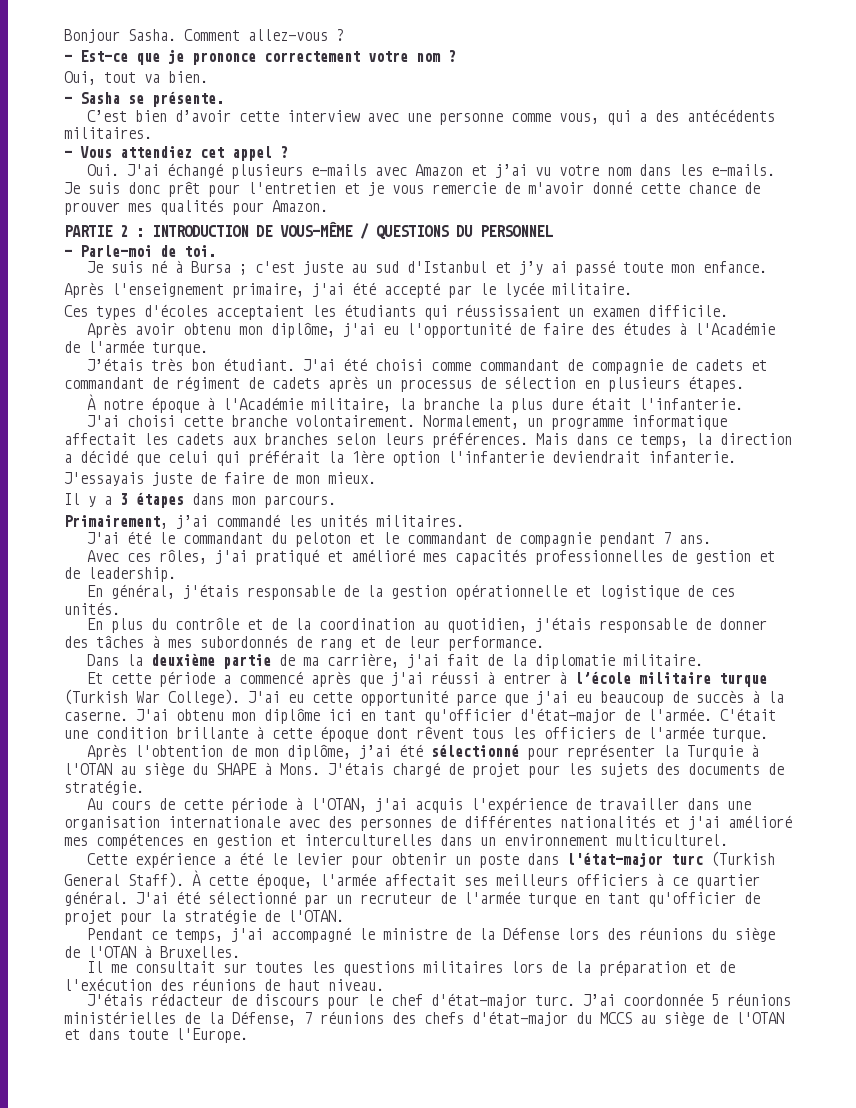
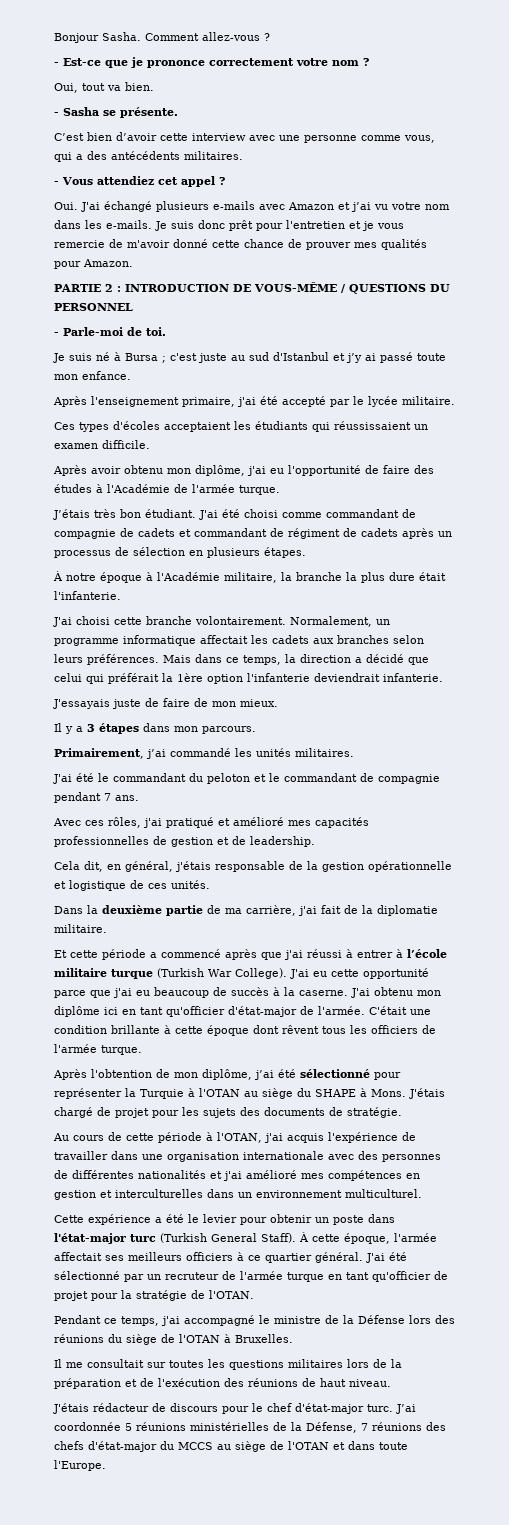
[86,585,103,597] En -> [54,861,121,872] Cela dit, en
[86,617,767,633] [64,635,544,651] // En plus du contrôle et de la coordination au quotidien, j'étais responsable de donner des tâches à mes subordonnés de rang et de leur performance. -> (210, 884) none

